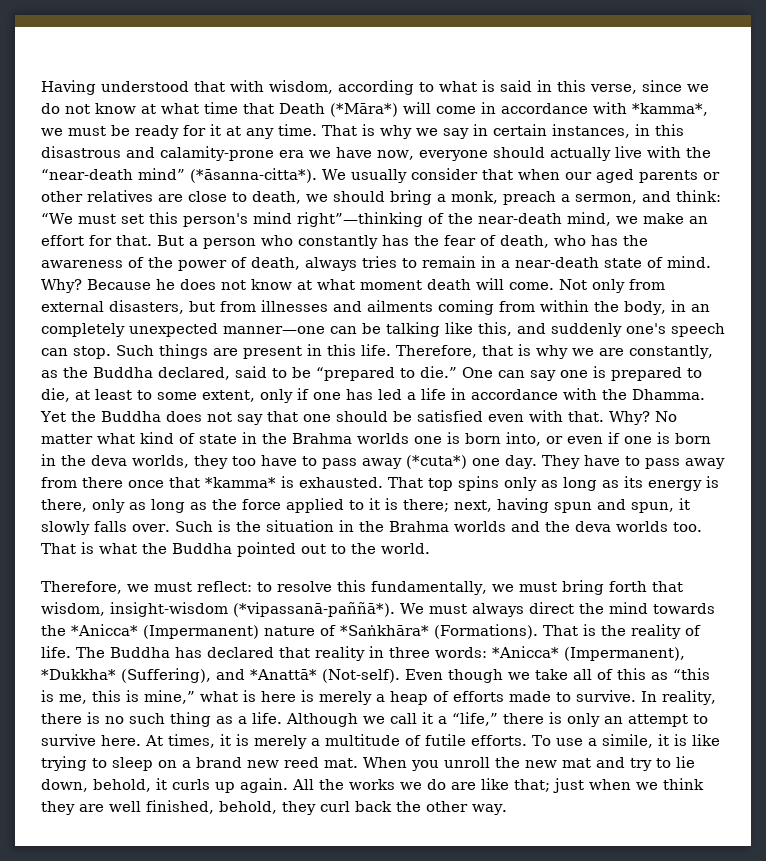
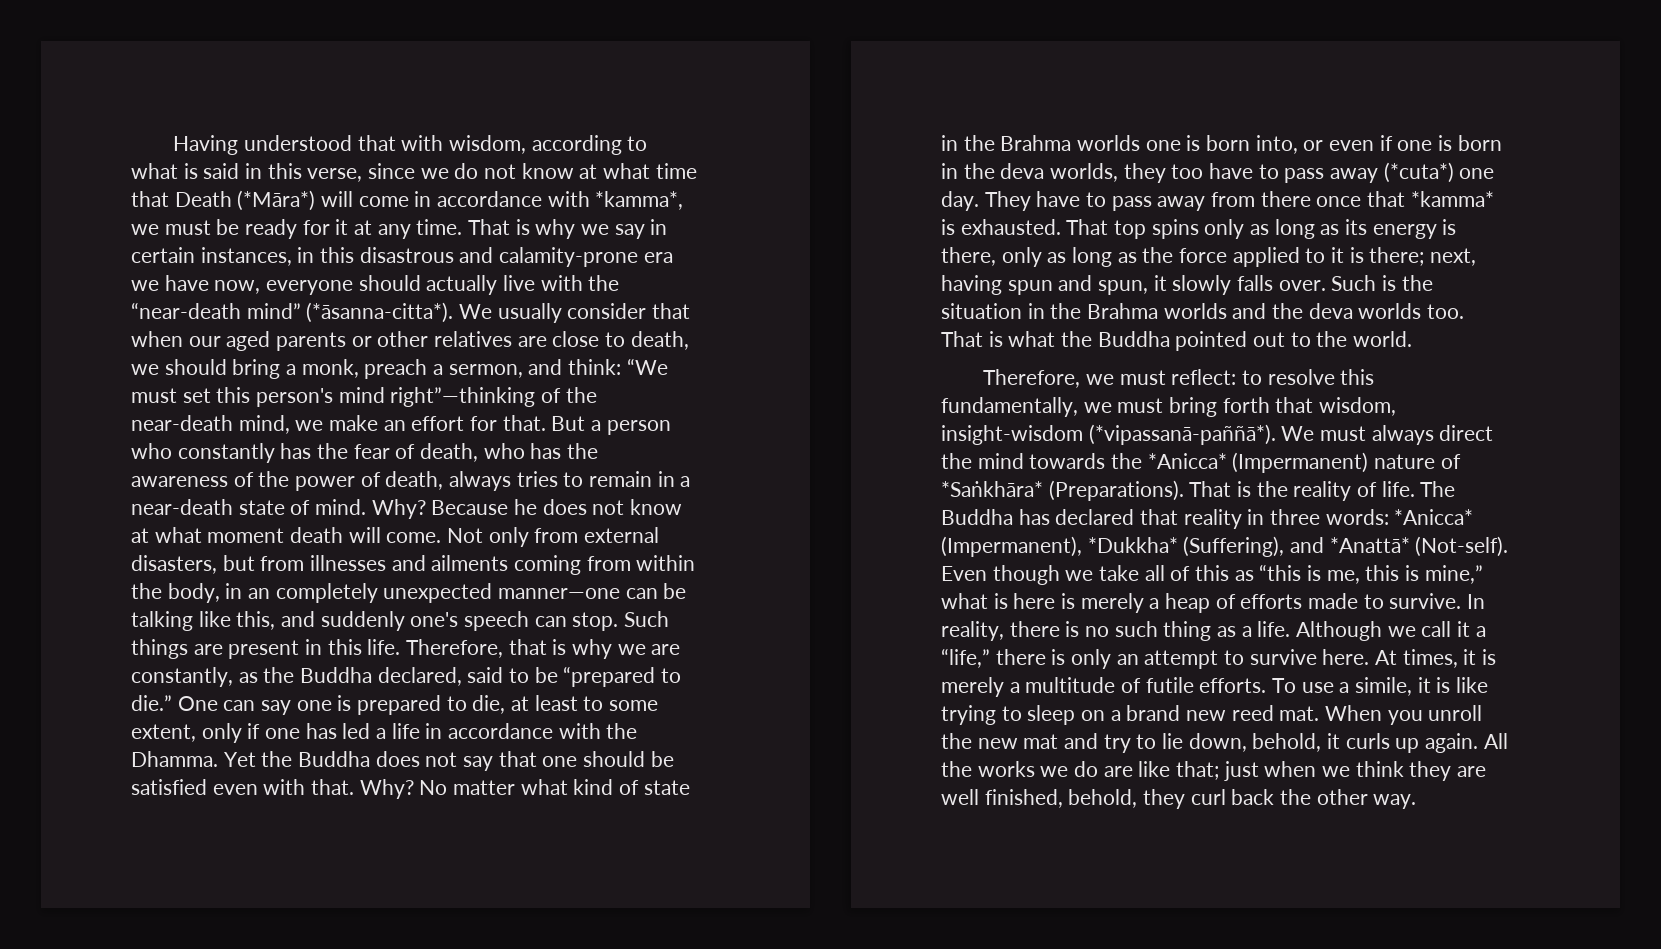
[434,624,538,639] (Formations). -> [1048,480,1184,501] (Preparations).

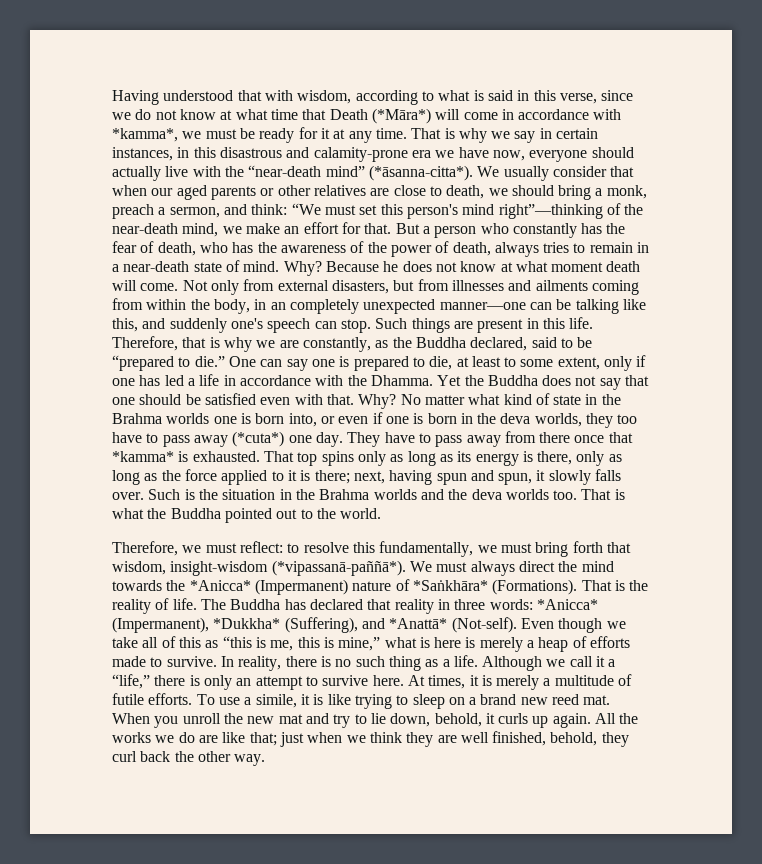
[1048,480,1184,501] (Preparations). -> [492,579,578,595] (Formations).

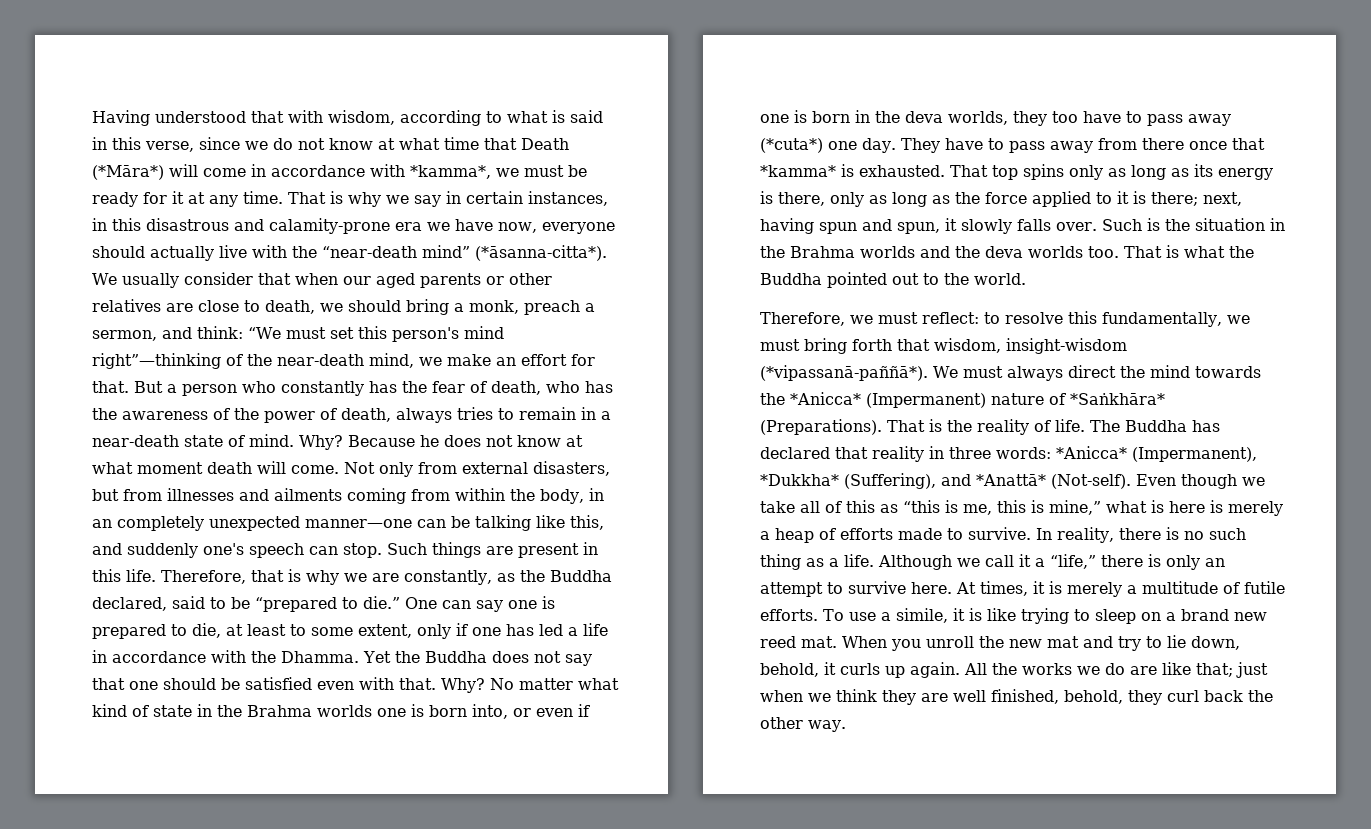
[492,579,578,595] (Formations). -> [760,419,882,435] (Preparations).

